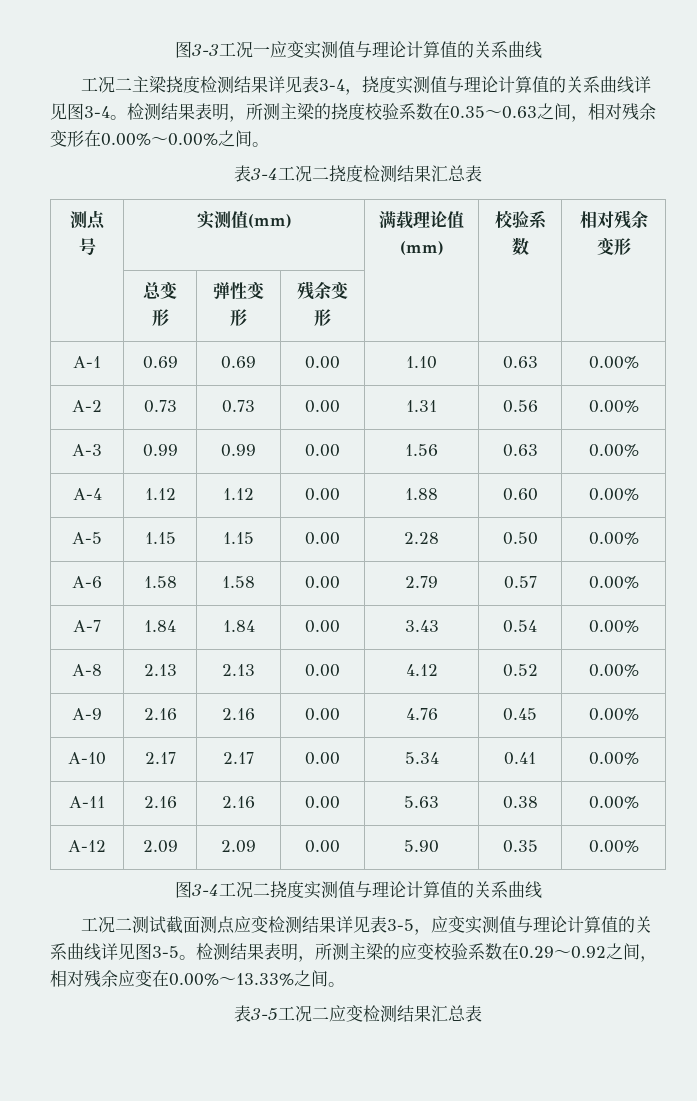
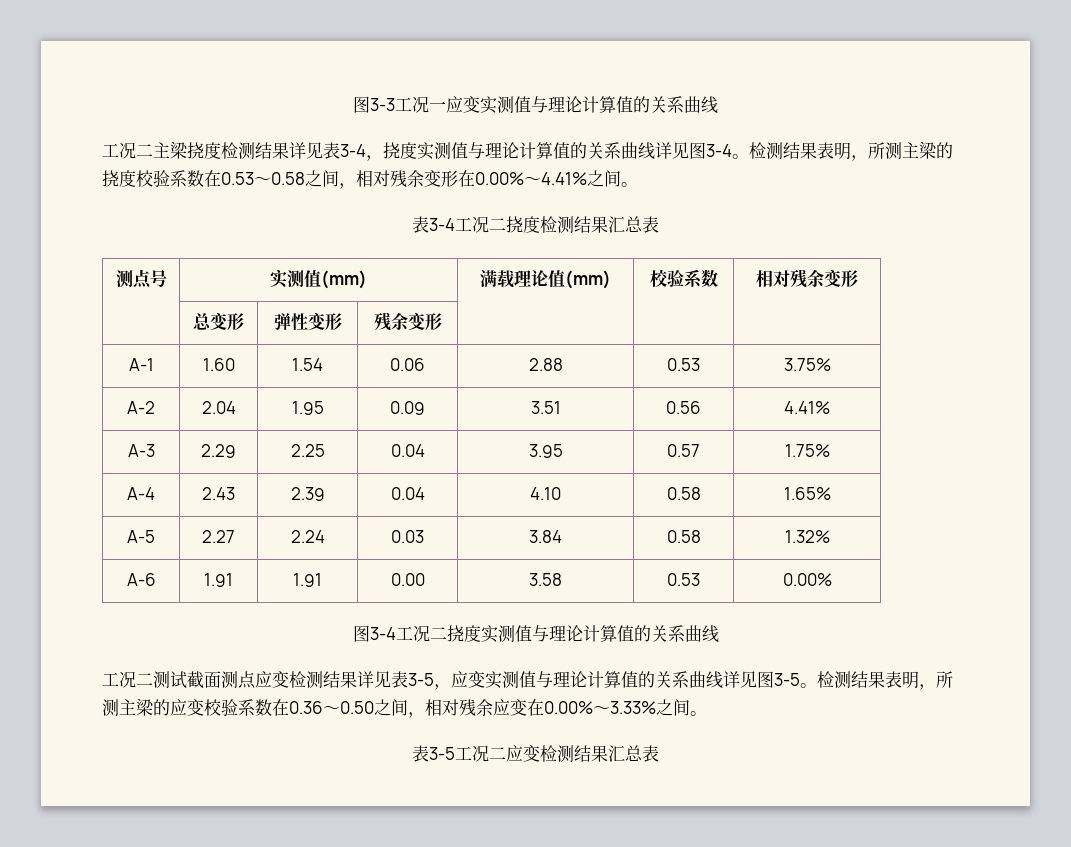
[450,106,537,119] 0.35～0.63 -> [221,172,305,185] 0.53～0.58
[168,133,218,146] 0.00% -> [541,172,587,185] 4.41%
[142,356,178,369] [221,356,256,369] [305,356,340,369] [406,356,437,369] [502,356,538,369] [588,356,639,369] [72,400,102,412] [143,400,177,413] [222,400,255,413] [305,400,340,413] [406,400,437,412] [502,400,538,413] [588,400,639,413] [72,444,102,456] [142,444,178,457] [221,444,256,457] [305,444,340,457] [405,444,438,456] [502,444,538,457] [588,444,639,457] [72,488,102,500] [144,488,176,500] [223,488,254,500] [305,488,340,501] [405,488,438,500] [502,488,538,501] [588,488,639,501] [72,532,102,544] [144,532,176,544] [223,532,254,544] [305,532,340,545] [404,532,439,544] [502,532,538,545] [588,532,639,545] [72,576,102,588] [143,576,177,588] [222,576,255,588] [305,576,340,589] [405,576,438,588] [503,576,537,589] [588,576,639,589] [73,620,101,632] [144,620,176,632] [222,620,255,632] [305,620,340,633] [404,620,439,632] [503,620,537,633] [588,620,639,633] [72,664,102,676] [143,664,177,676] [222,664,255,676] [305,664,340,677] [405,664,438,676] [502,664,538,677] [588,664,639,677] [72,708,102,720] [143,708,177,720] [222,708,255,720] [305,708,340,721] [405,708,438,720] [503,708,537,721] [588,708,639,721] [68,752,106,765] [144,752,176,764] [223,752,254,764] [305,752,340,765] [404,752,439,764] [504,752,536,765] [588,752,639,765] [69,796,105,808] [143,796,177,808] [222,796,255,808] [305,796,340,809] [404,796,439,808] [502,796,538,809] [588,796,639,809] [68,840,106,852] [142,840,178,853] [221,840,256,853] [305,840,340,853] [404,840,439,853] [502,840,538,853] 0.69 | 0.69 | 0.00 | 1.10 | 0.63 | 0.00% // A-2 | 0.73 | 0.73 | 0.00 | 1.31 | 0.56 | 0.00% // A-3 | 0.99 | 0.99 | 0.00 | 1.56 | 0.63 | 0.00% // A-4 | 1.12 | 1.12 | 0.00 | 1.88 | 0.60 | 0.00% // A-5 | 1.15 | 1.15 | 0.00 | 2.28 | 0.50 | 0.00% // A-6 | 1.58 | 1.58 | 0.00 | 2.79 | 0.57 | 0.00% // A-7 | 1.84 | 1.84 | 0.00 | 3.43 | 0.54 | 0.00% // A-8 | 2.13 | 2.13 | 0.00 | 4.12 | 0.52 | 0.00% // A-9 | 2.16 | 2.16 | 0.00 | 4.76 | 0.45 | 0.00% // A-10 | 2.17 | 2.17 | 0.00 | 5.34 | 0.41 | 0.00% // A-11 | 2.16 | 2.16 | 0.00 | 5.63 | 0.38 | 0.00% // A-12 | 2.09 | 2.09 | 0.00 | 5.90 | 0.35 -> [202,358,235,371] [292,358,323,371] [390,358,425,371] [528,358,563,371] [667,358,700,371] [783,358,831,371] [127,401,155,414] [201,401,236,414] [291,401,324,415] [390,401,425,415] [530,401,561,414] [666,401,701,414] [784,401,830,414] [127,444,155,457] [201,444,236,458] [290,444,325,457] [390,444,425,457] [528,444,563,458] [667,444,700,457] [784,444,830,457] [127,487,155,500] [202,487,235,500] [290,487,325,501] [390,487,425,500] [530,487,561,500] [666,487,701,500] [783,487,831,500] [127,530,155,543] [202,530,235,543] [290,530,325,543] [391,530,424,543] [529,530,562,543] [666,530,701,543] [784,530,830,543] [126,573,156,586] [204,573,233,587] [293,573,322,587] [390,573,425,586] [529,573,562,586] [667,573,700,586] 1.60 | 1.54 | 0.06 | 2.88 | 0.53 | 3.75% // A-2 | 2.04 | 1.95 | 0.09 | 3.51 | 0.56 | 4.41% // A-3 | 2.29 | 2.25 | 0.04 | 3.95 | 0.57 | 1.75% // A-4 | 2.43 | 2.39 | 0.04 | 4.10 | 0.58 | 1.65% // A-5 | 2.27 | 2.24 | 0.03 | 3.84 | 0.58 | 1.32% // A-6 | 1.91 | 1.91 | 0.00 | 3.58 | 0.53
[519,946,606,959] 0.29～0.92 -> [289,701,374,714] 0.36～0.50
[236,973,294,986] 13.33% -> [610,701,656,714] 3.33%

